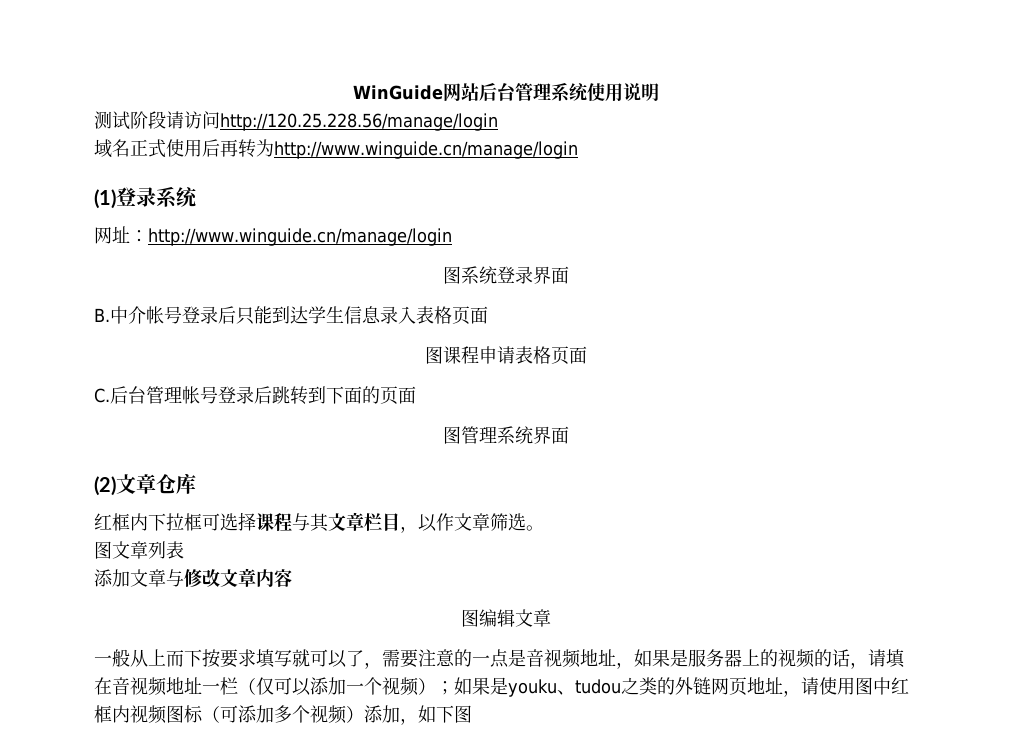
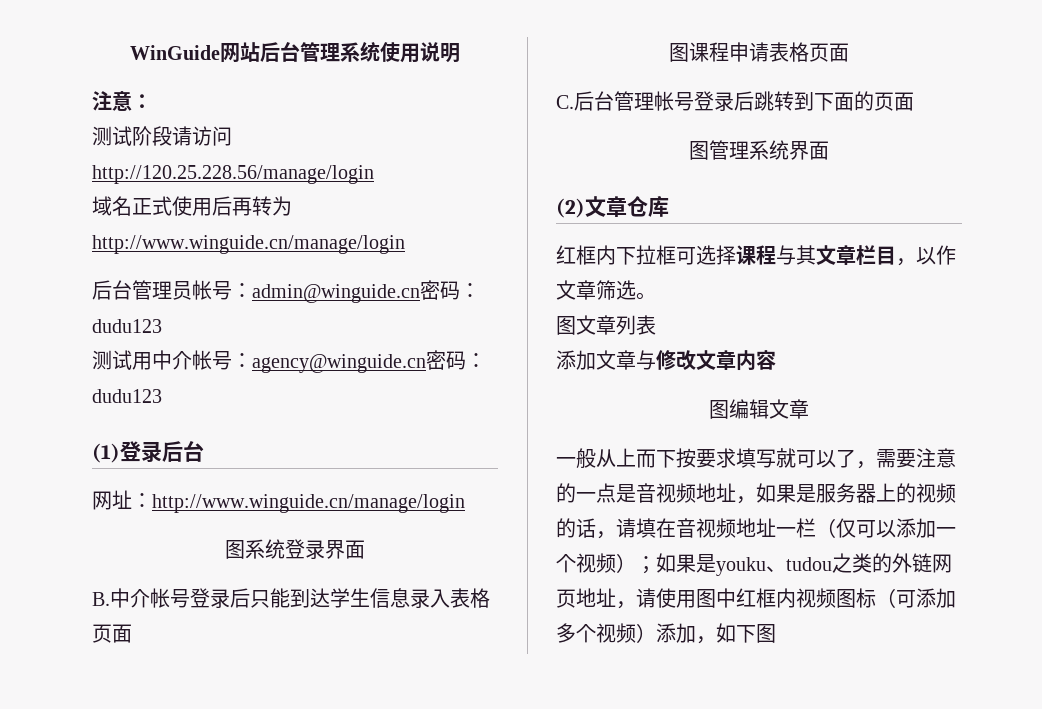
(659, 92) none -> [92,91,152,111] // 注意：
(578, 150) none -> [92,280,480,303] [92,319,162,333] [92,350,486,373] [92,389,162,403] // 后台管理员帐号：admin@winguide.cn密码：dudu123 // 测试用中介帐号：agency@winguide.cn密码：dudu123
[156,186,197,208] 系统 -> [162,441,204,462] 后台

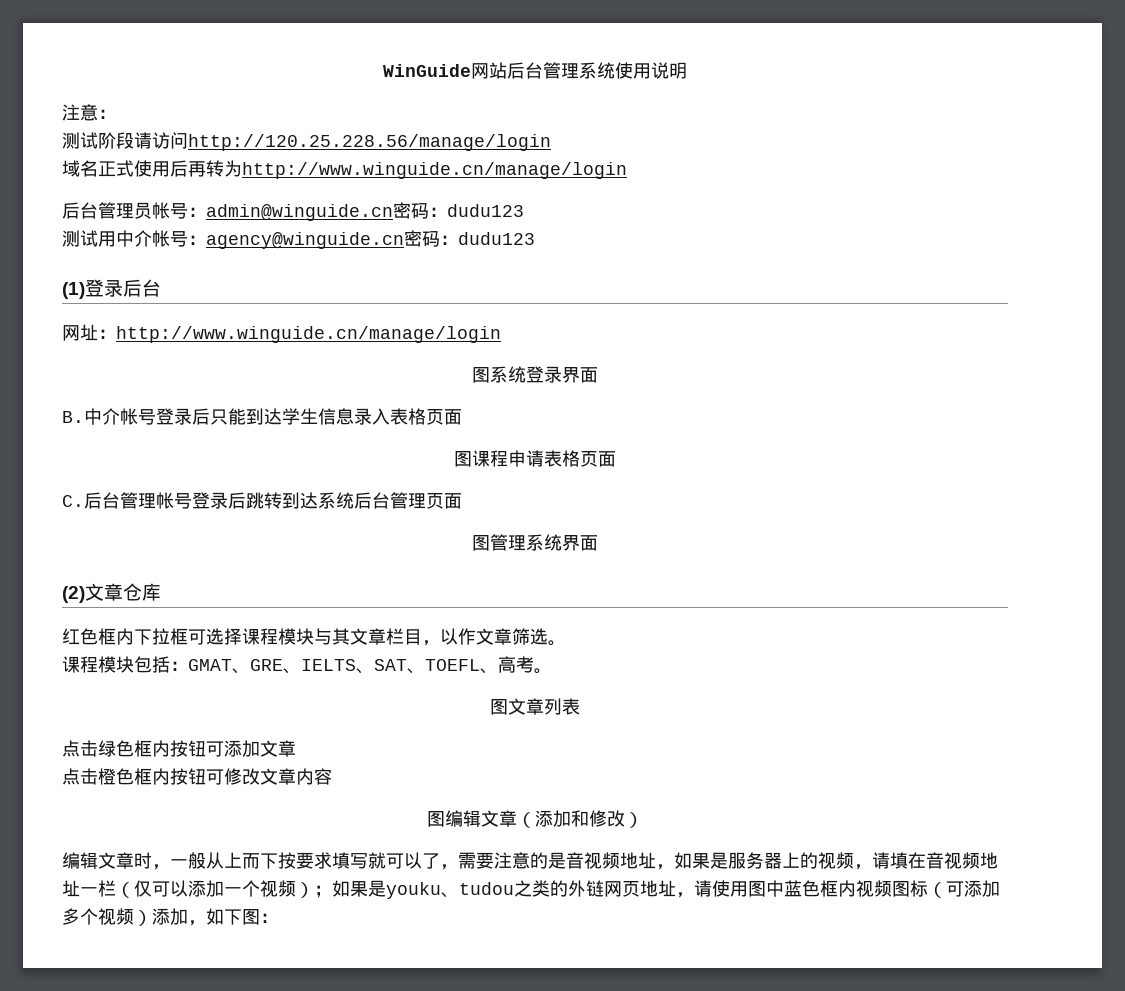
[814,91,874,111] 下面的 -> [300,492,426,509] 达系统后台管理
(576, 254) none -> [80,628,98,645] 色
(776, 255) none -> [278,628,314,645] 模块
[556,315,656,335] [556,350,656,370] 图文章列表 // 添加文章与 -> [62,656,552,674] [490,698,580,715] [62,740,296,757] [62,768,224,785] 课程模块包括：GMAT、GRE、IELTS、SAT、TOEFL、高考。 // 图文章列表 // 点击绿色框内按钮可添加文章 // 点击橙色框内按钮可
(809, 409) // -> [517,810,643,828] [62,852,170,870] （添加和修改） // 编辑文章时，
[576,483,616,503] 一点 -> (548, 860) none
[556,518,596,538] 的话 -> (854, 860) none
[736,588,756,607] 红 -> [784,880,820,897] 蓝色
(776, 633) none -> [260,913,278,923] ：

